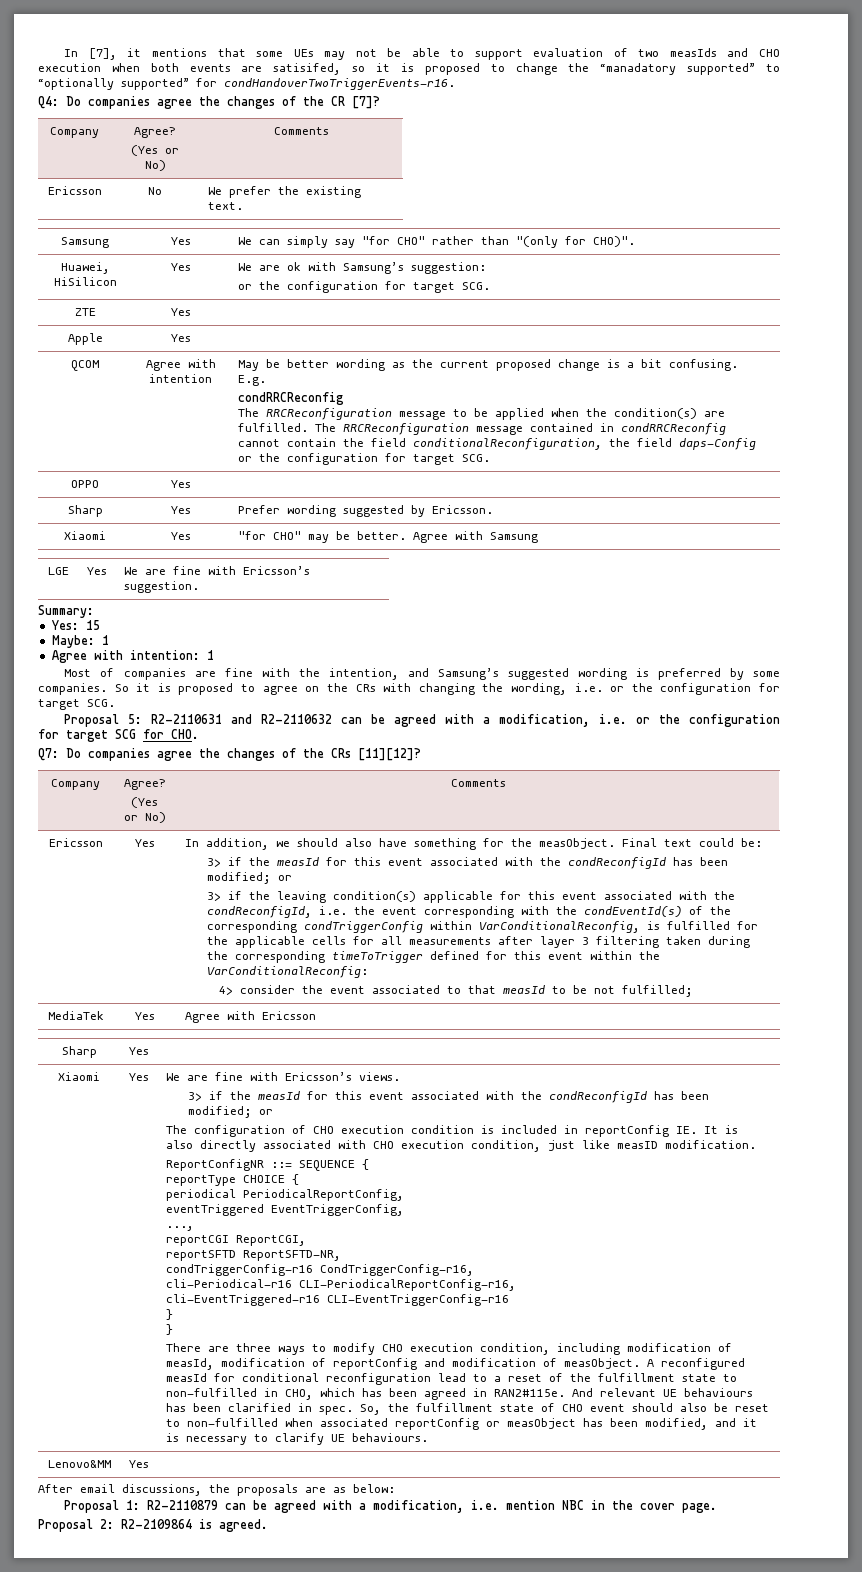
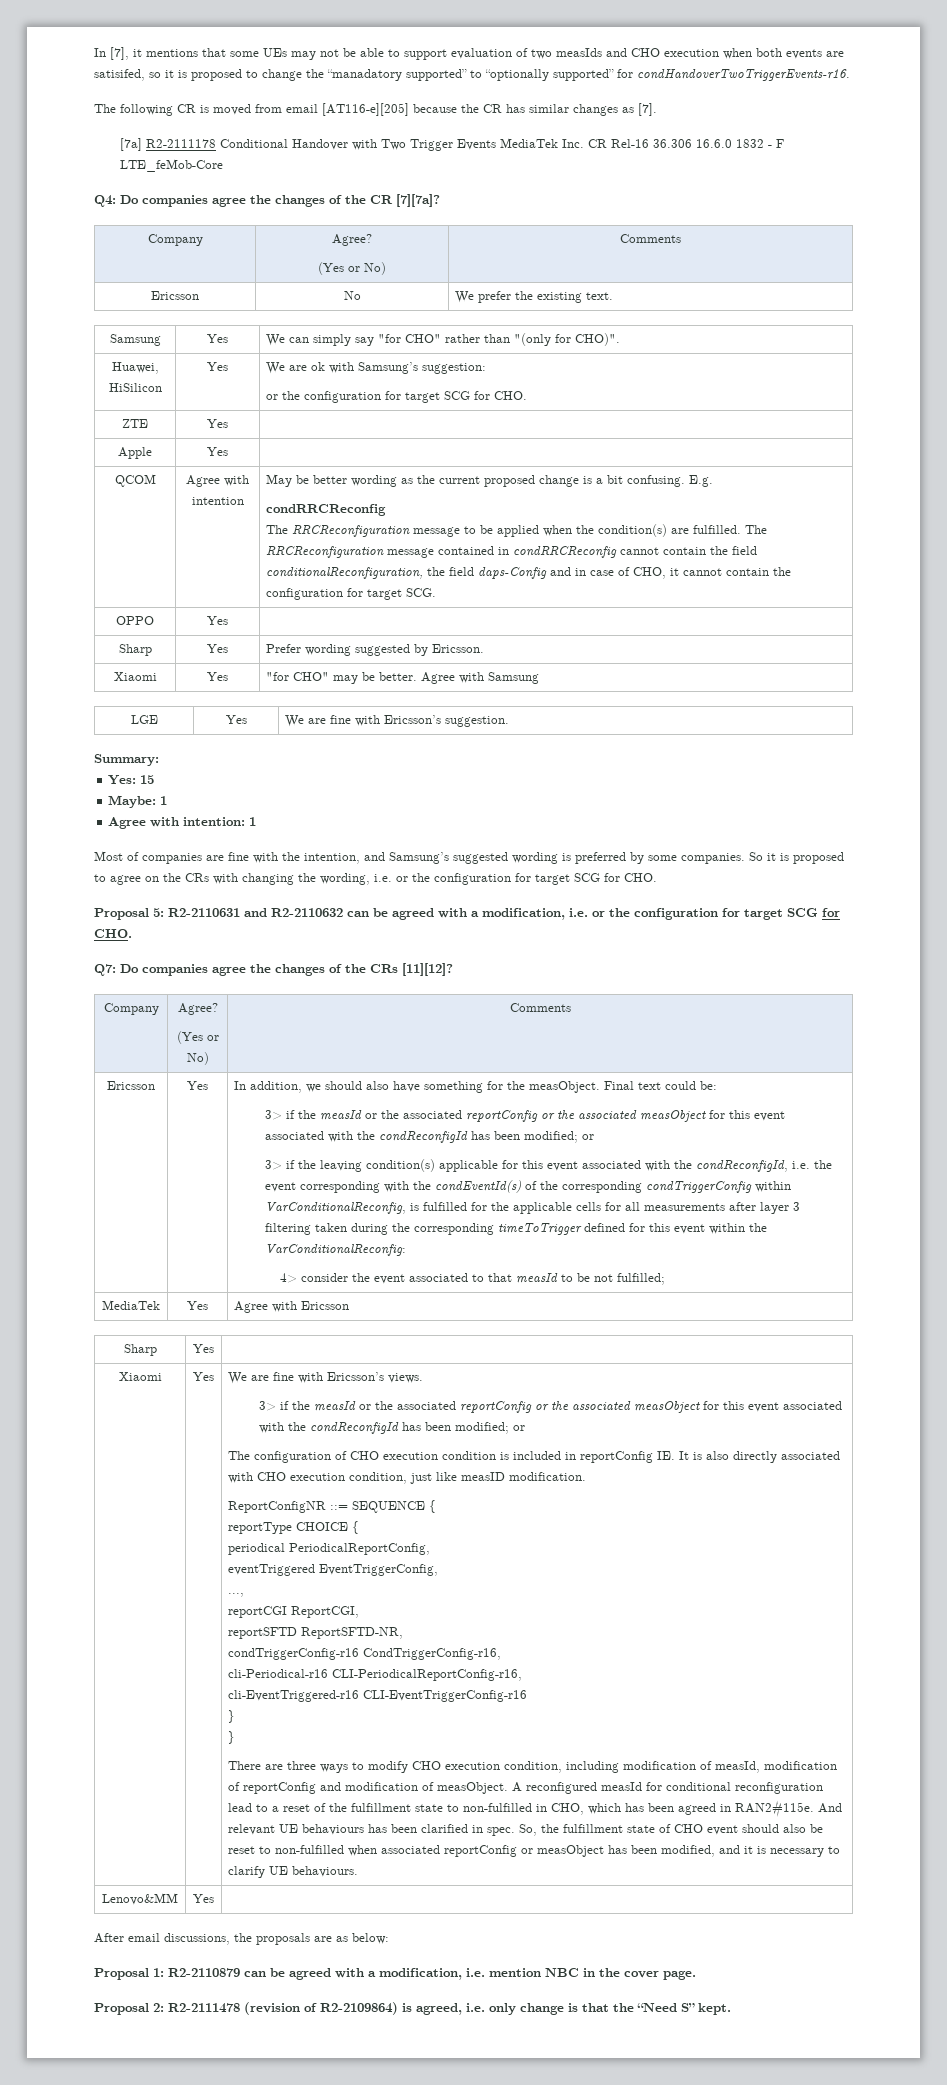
(455, 84) none -> [94,103,657,116] [119,138,784,151] [119,159,223,172] // The following CR is moved from email [AT116-e][205] because the CR has similar changes as [7]. // [7a] R2-2111178 Conditional Handover with Two Trigger Events MediaTek Inc. CR Rel-16 36.306 16.6.0 1832 - F LTE_feMob-Core
[352,96,380,109] [7]? -> [396,194,440,207] [7][7a]?
[461,282,490,290] SCG. -> [444,391,528,400] SCG for CHO.
[237,456,252,462] or -> [550,567,770,579] and in case of CHO, it cannot contain
[87,699,115,707] SCG. -> [574,873,657,882] SCG for CHO.
(320, 861) none -> [364,1110,706,1122] or the associated reportConfig or the associated measObject
(301, 1095) none -> [358,1401,700,1413] or the associated reportConfig or the associated measObject
[121,1519,268,1532] R2-2109864 is agreed. -> [168,2002,731,2015] R2-2111478 (revision of R2-2109864) is agreed, i.e. only change is that the “Need S” kept.

